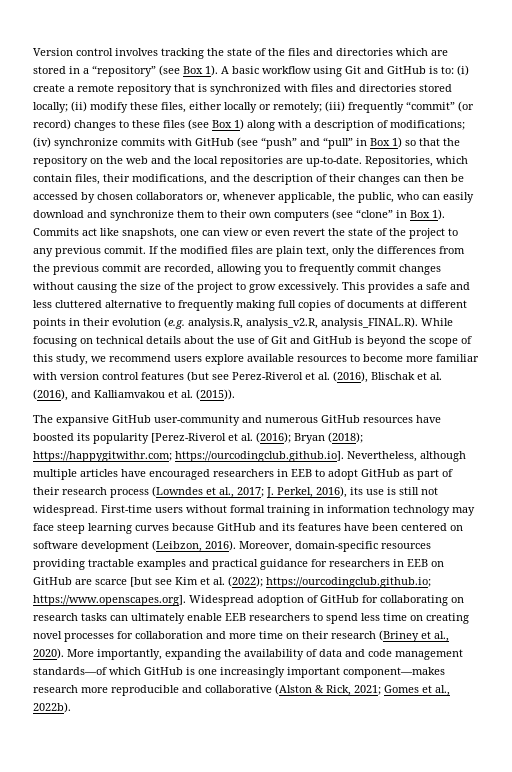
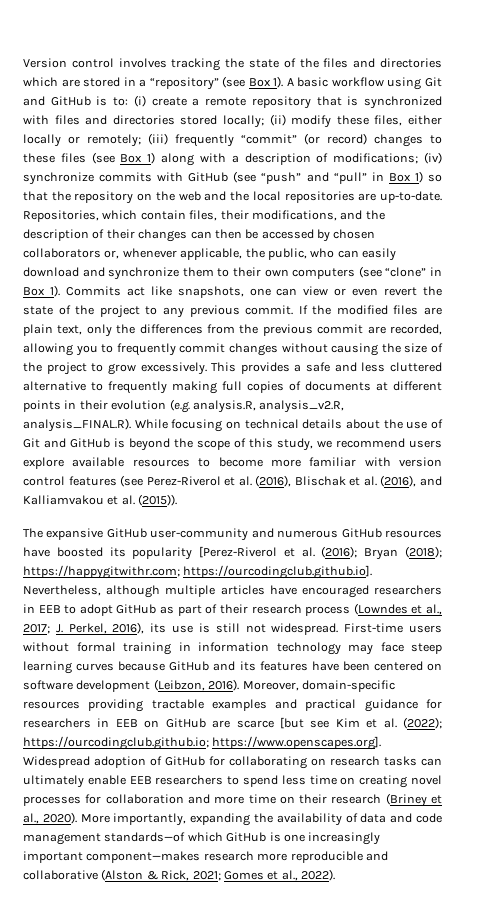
[187,371,229,382] (but see -> [120,475,144,487] (see
[33,702,71,713] 2022b). -> [301,869,335,881] 2022).

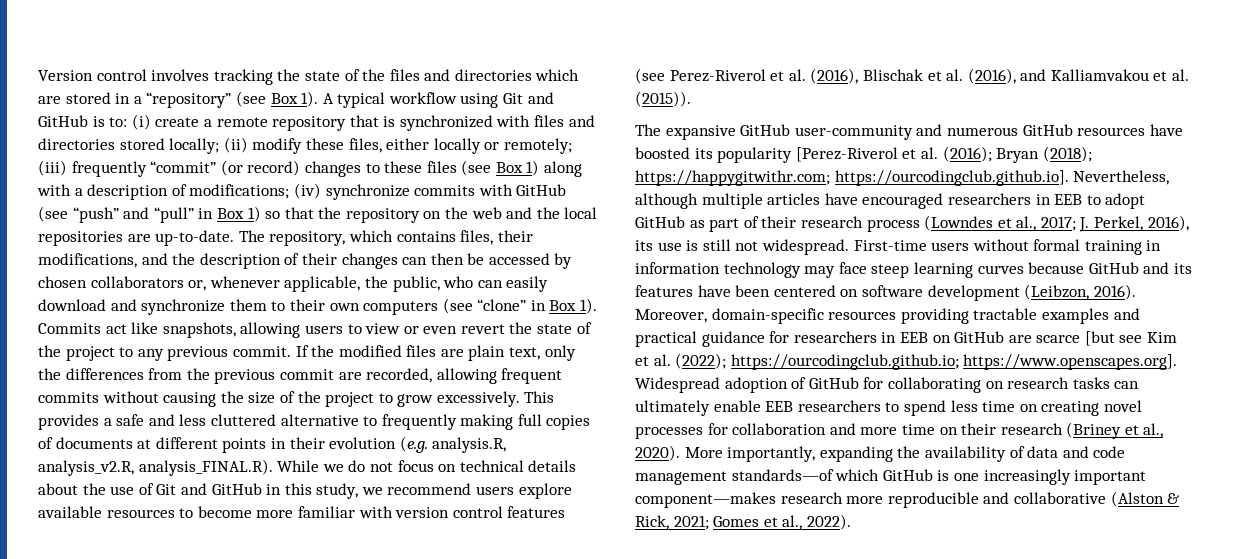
[297,77,329,87] basic -> [337,92,386,108] typical
[23,210,186,222] Repositories, which contain -> [238,230,456,246] The repository, which contains
[249,288,298,296] one can -> [240,322,362,338] allowing users to
[75,343,278,356] you to frequently commit changes -> [501,368,563,384] [38,392,99,403] frequent commits
[171,419,223,432] focusing -> [322,460,434,472] we do not focus
[114,438,246,451] is beyond the scope of -> [266,484,282,495] in

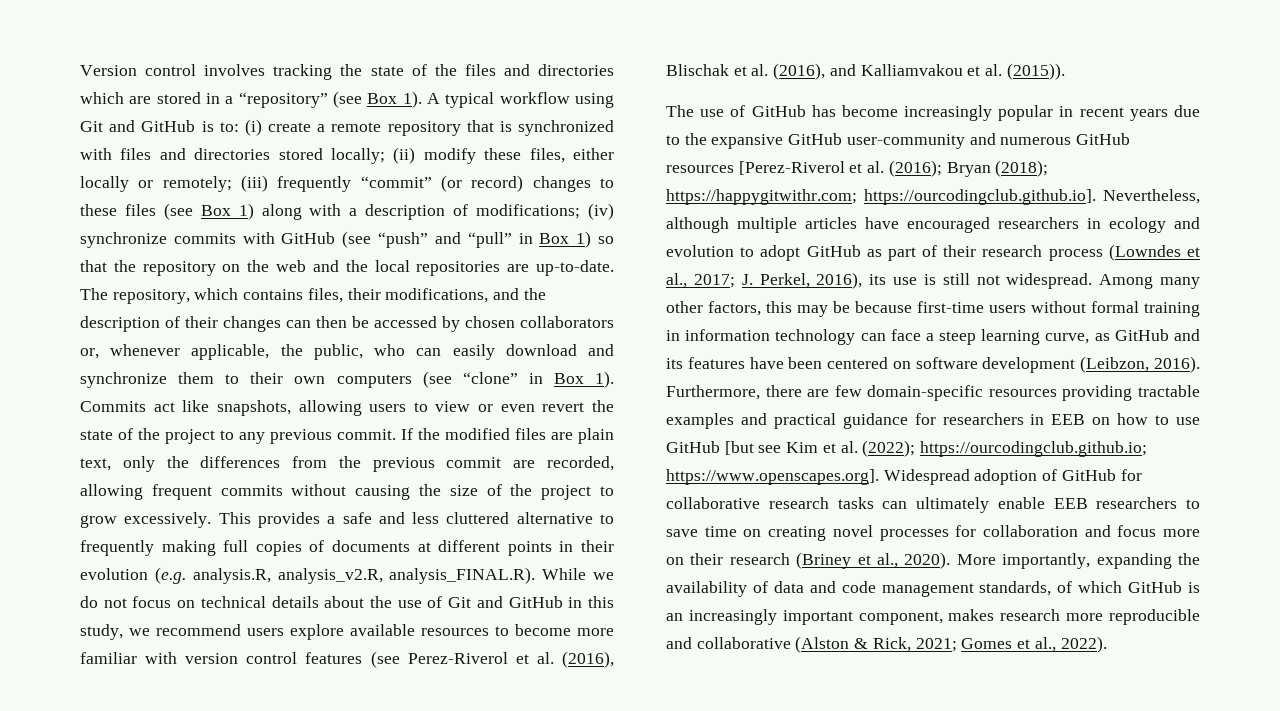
(661, 130) none -> [700,105,1200,121] [666,133,707,145] use of GitHub has become increasingly popular in recent years due to the
[1149,124,1183,136] [635,147,793,163] have boosted its popularity -> (734, 169) none
[1054,194,1083,205] EEB -> [1109,217,1200,233] [666,245,734,257] ecology and evolution
[853,240,927,251] First-time -> [1099,274,1200,289] [666,301,984,317] Among many other factors, this may be because first-time
[804,262,1085,278] may face steep learning curves because -> [860,329,1110,345] can face a steep learning curve, as
[635,309,707,323] Moreover, -> [666,385,862,400] Furthermore, there are few
[954,331,1081,343] GitHub are scarce -> [1117,413,1201,425] [666,441,720,453] how to use GitHub
[887,377,1004,393] collaborating on -> [666,497,760,509] collaborative
[903,400,978,416] spend less -> [666,529,698,537] save
[860,424,935,435] more time -> [1117,525,1200,537] focus more
[731,469,834,481] standards—of -> [979,581,1073,596] standards, of
[953,473,979,481] one -> [666,613,683,621] an
[635,492,776,508] component—makes -> [858,609,995,625] component, makes

